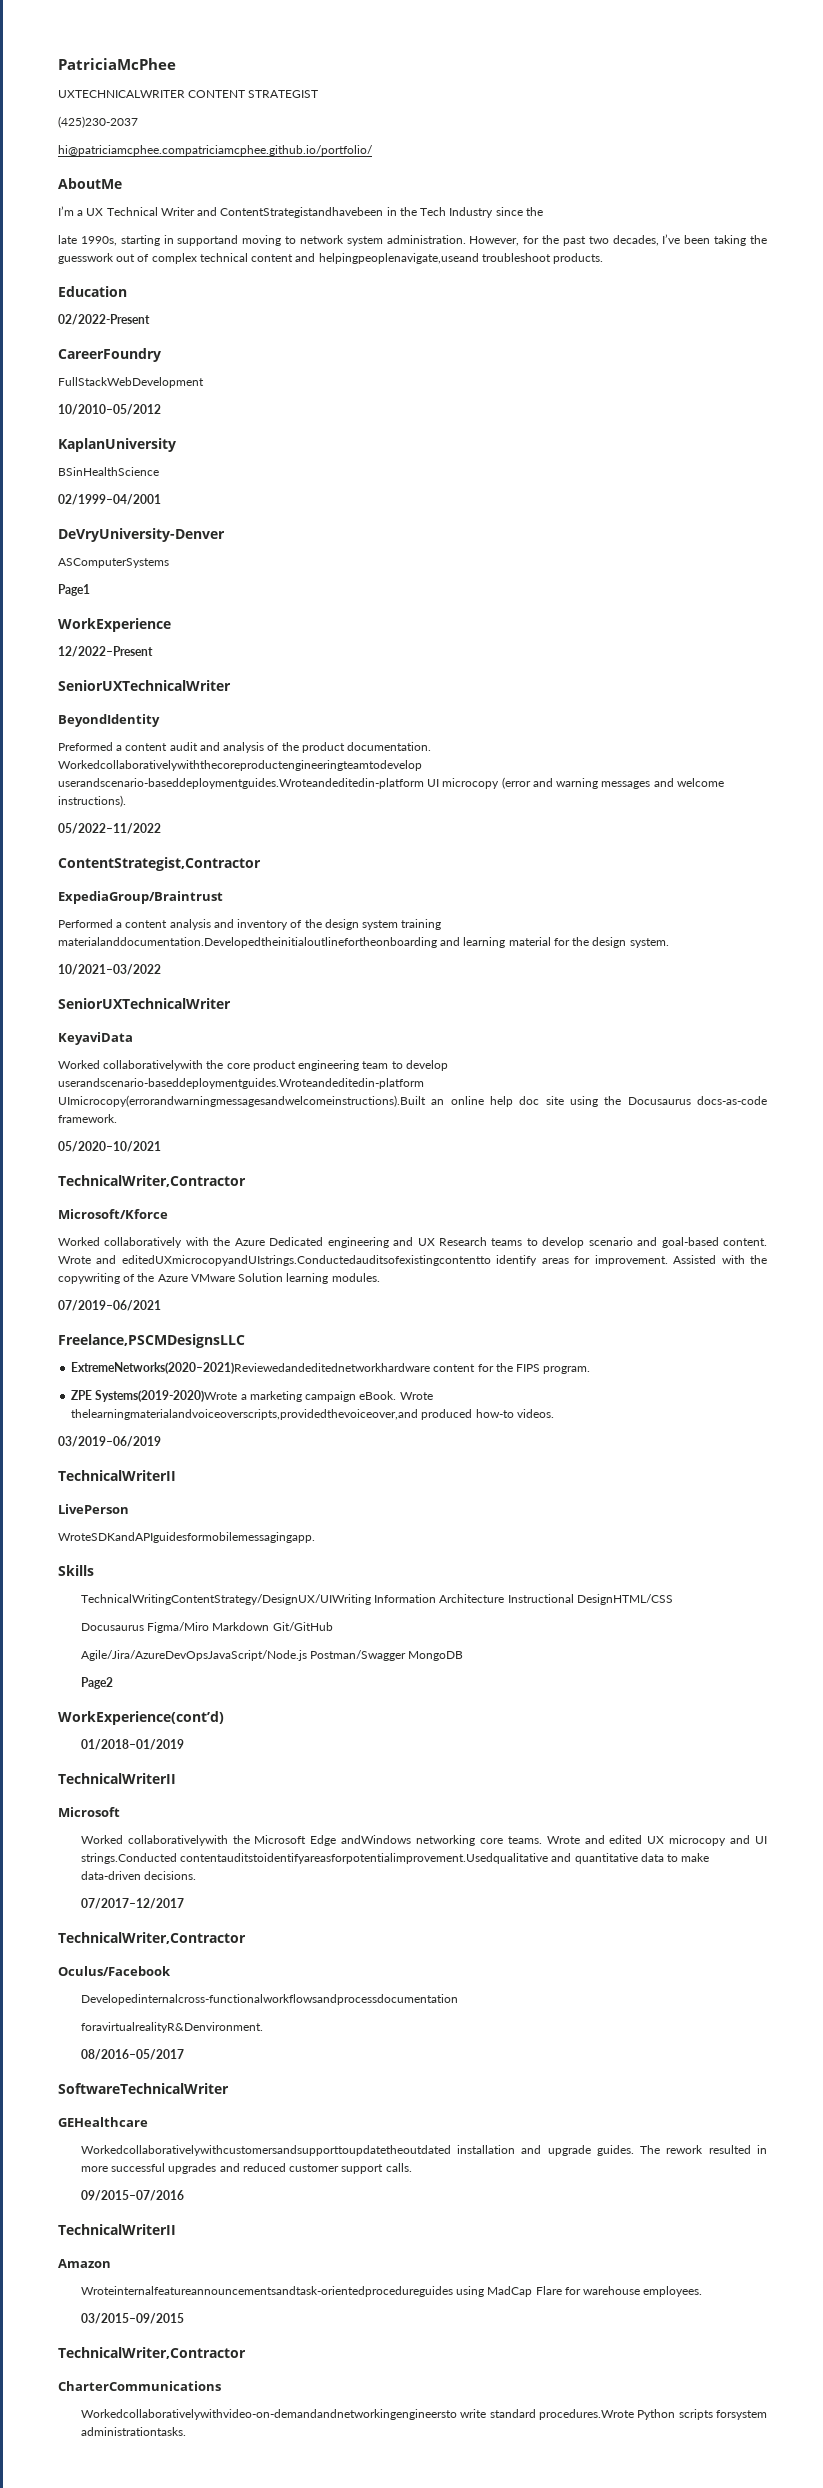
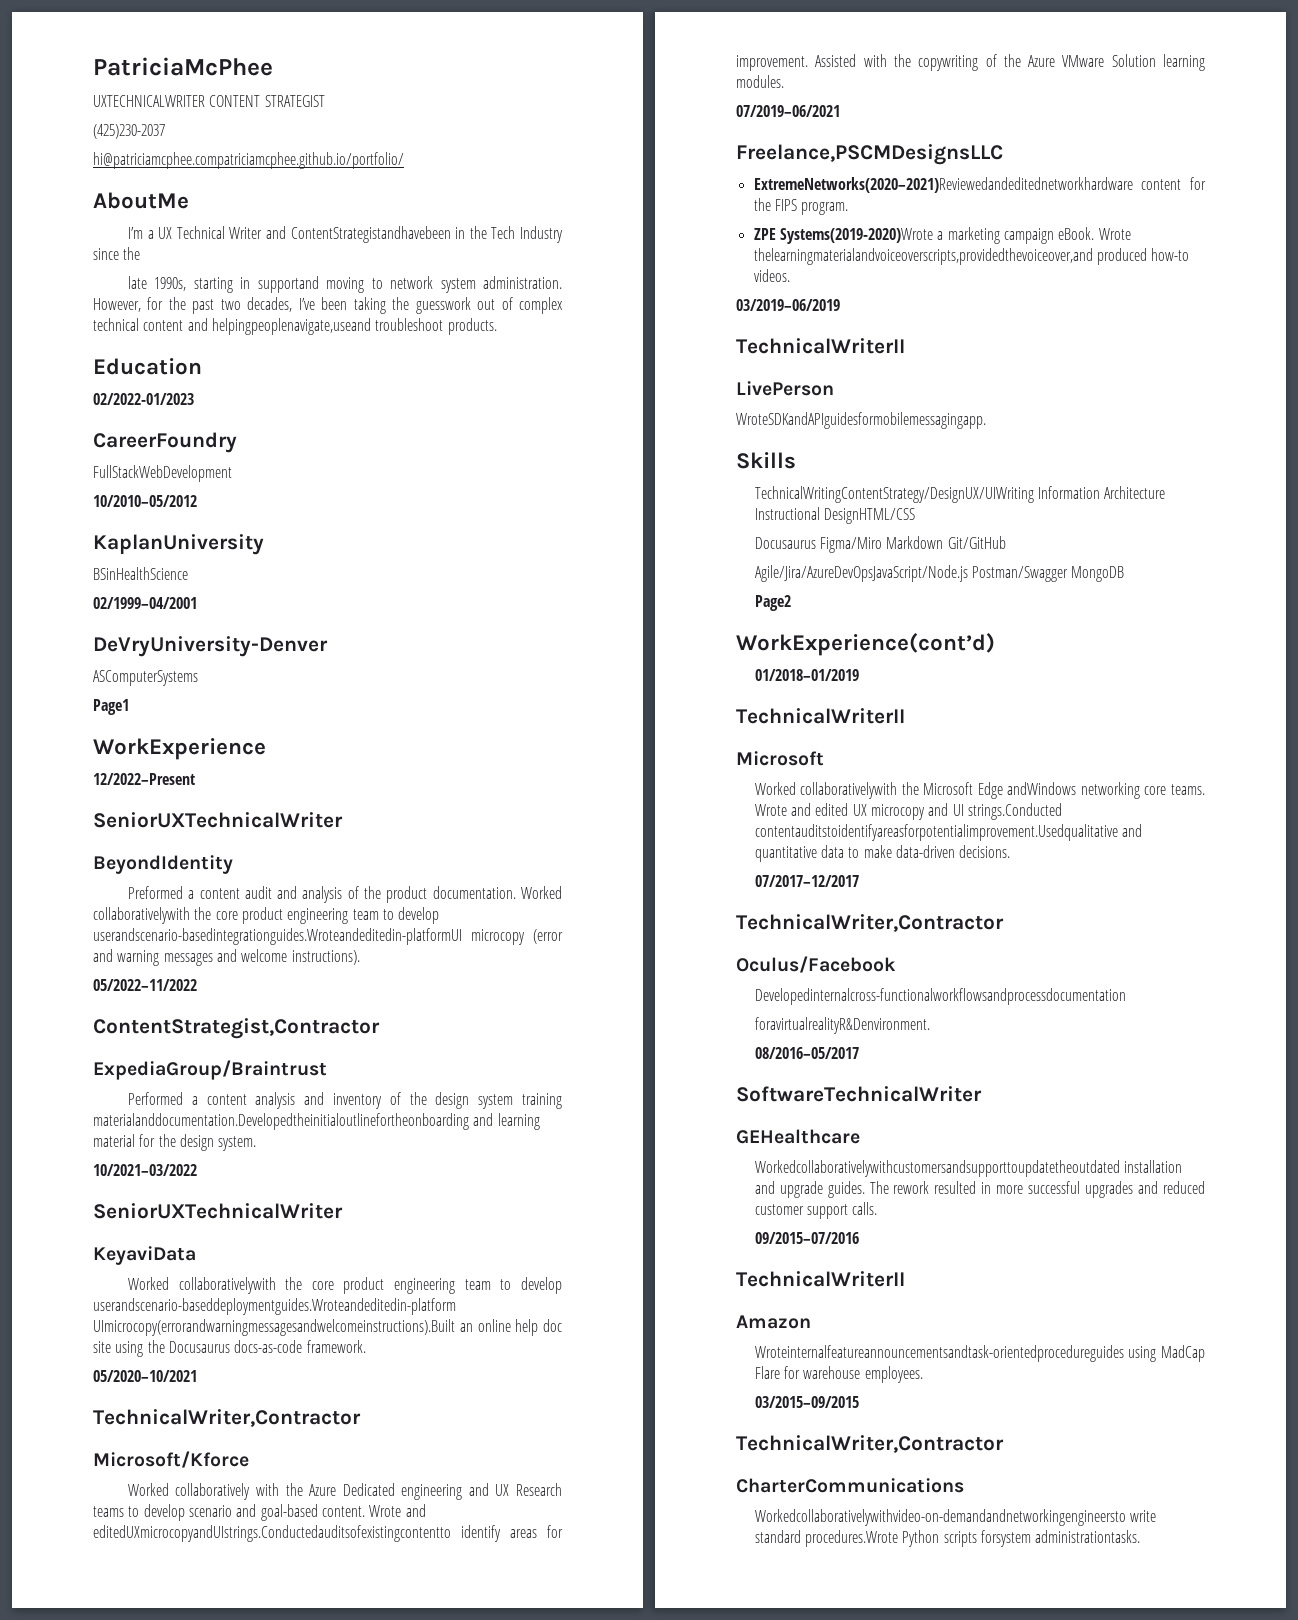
[58,314,150,325] 02/2022-Present -> [93,393,194,405] 02/2022-01/2023
[58,760,422,771] [58,778,440,789] Workedcollaborativelywiththecoreproductengineeringteamtodevelop userandscenario-baseddeploymentguides.Wroteandeditedin-platform UI -> [521,886,562,899] [93,907,440,924] [93,928,462,945] Worked collaborativelywith the core product engineering team to develop userandscenario-basedintegrationguides.Wroteandeditedin-platformUI

